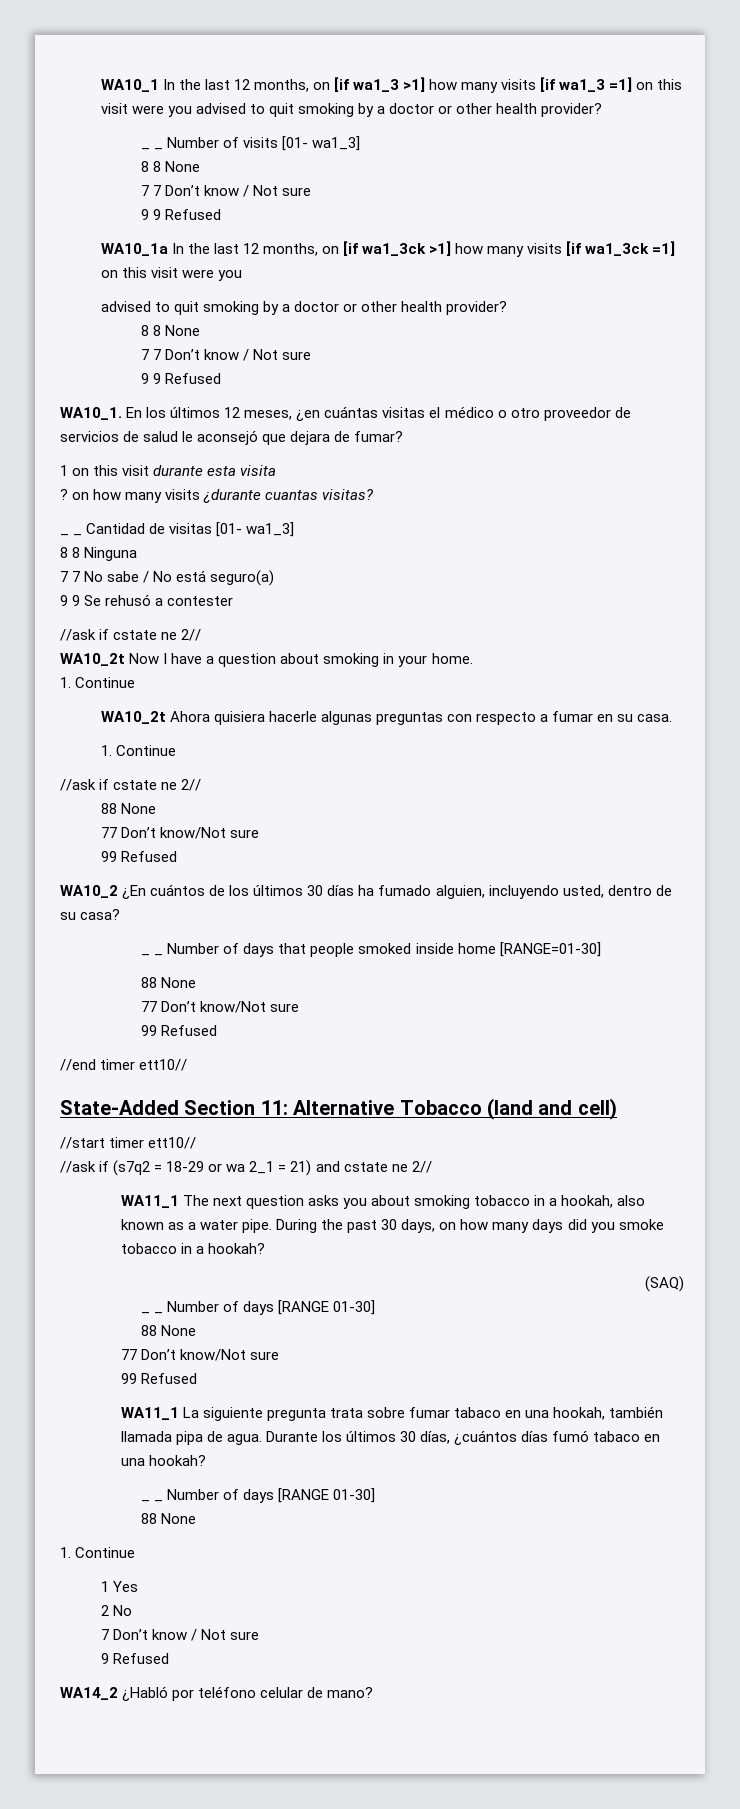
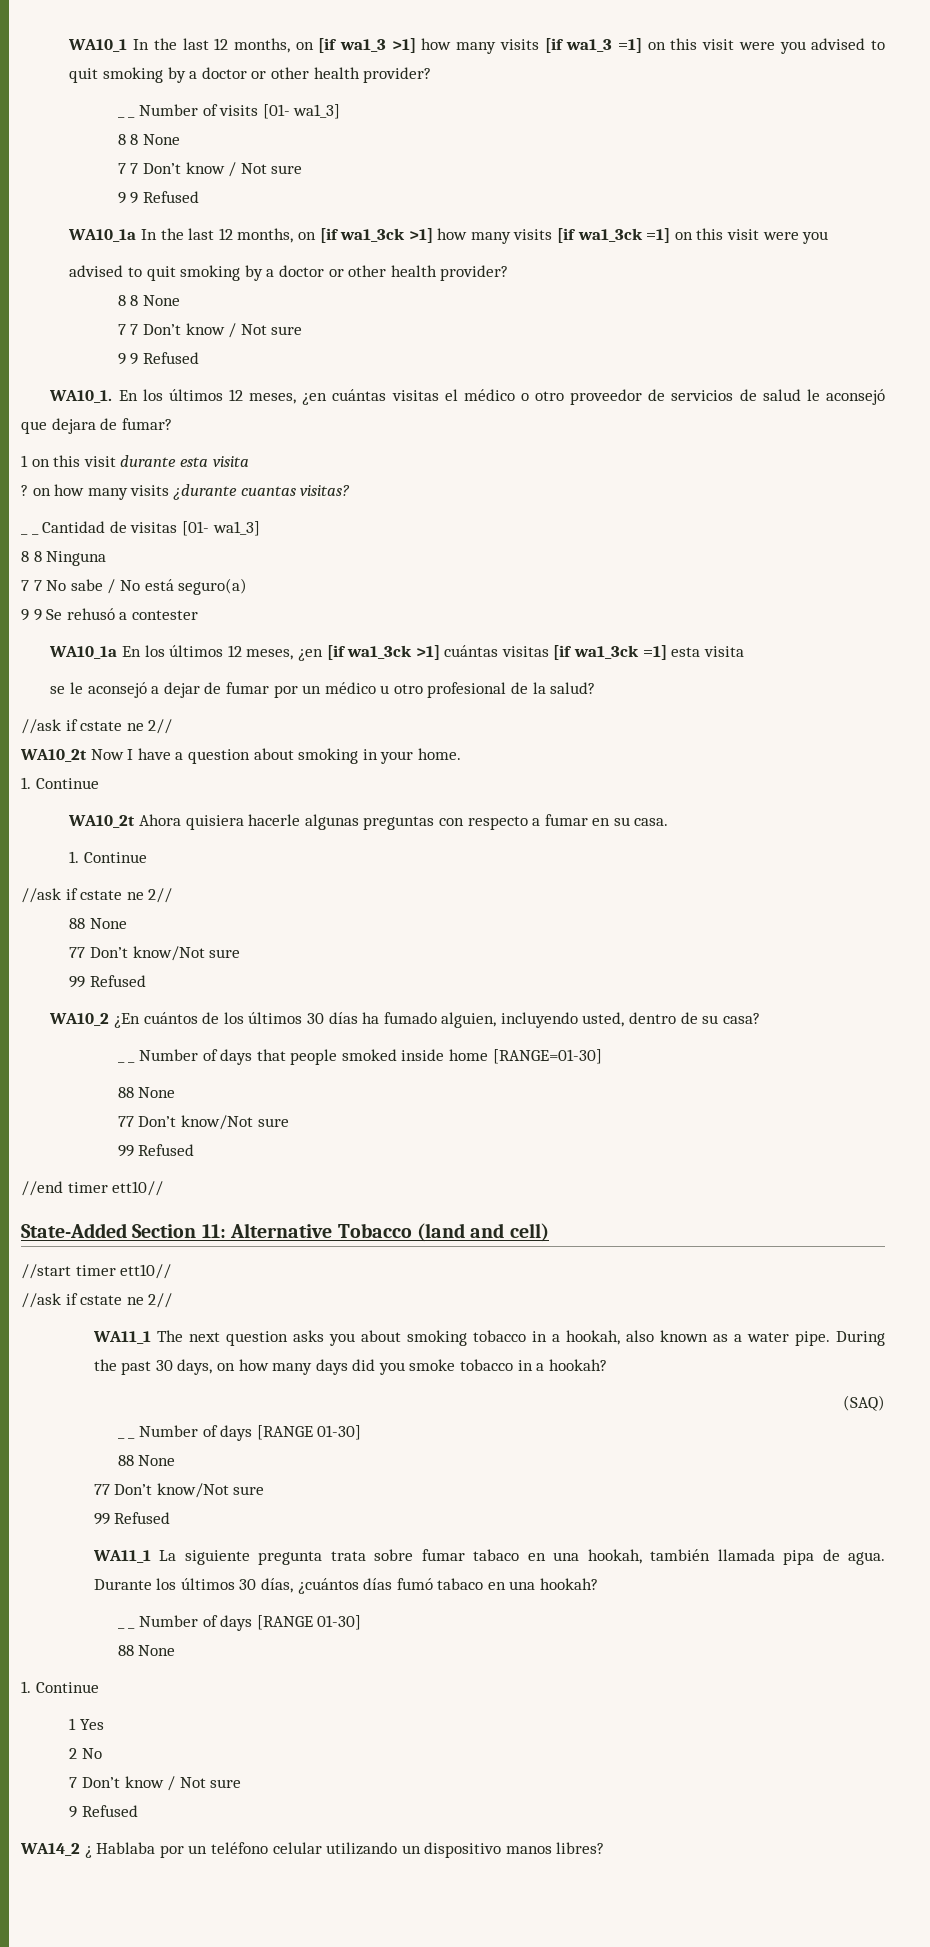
(234, 601) none -> [49,645,744,661] [50,682,596,698] // WA10_1a En los últimos 12 meses, ¿en [if wa1_3ck >1] cuántas visitas [if wa1_3ck =1] esta visita // se le aconsejó a dejar de fumar por un médico u otro profesional de la salud?
[113,1160,340,1176] (s7q2 = 18-29 or wa 2_1 = 21) and -> (78, 1299) none
[122,1686,374,1701] ¿Habló por teléfono celular de mano? -> [84,1842,605,1858] ¿ Hablaba por un teléfono celular utilizando un dispositivo manos libres?

